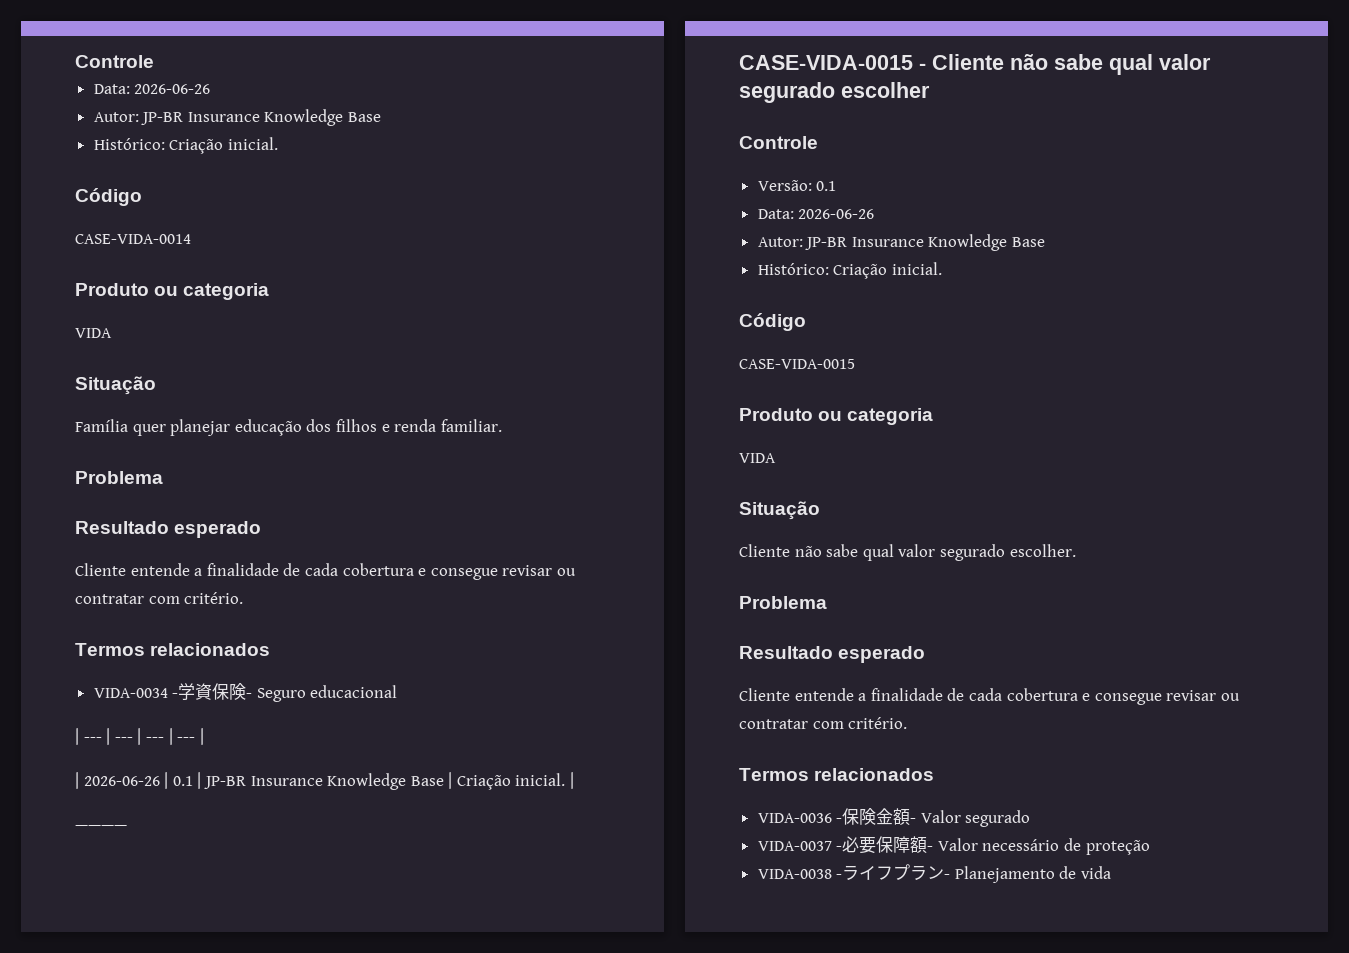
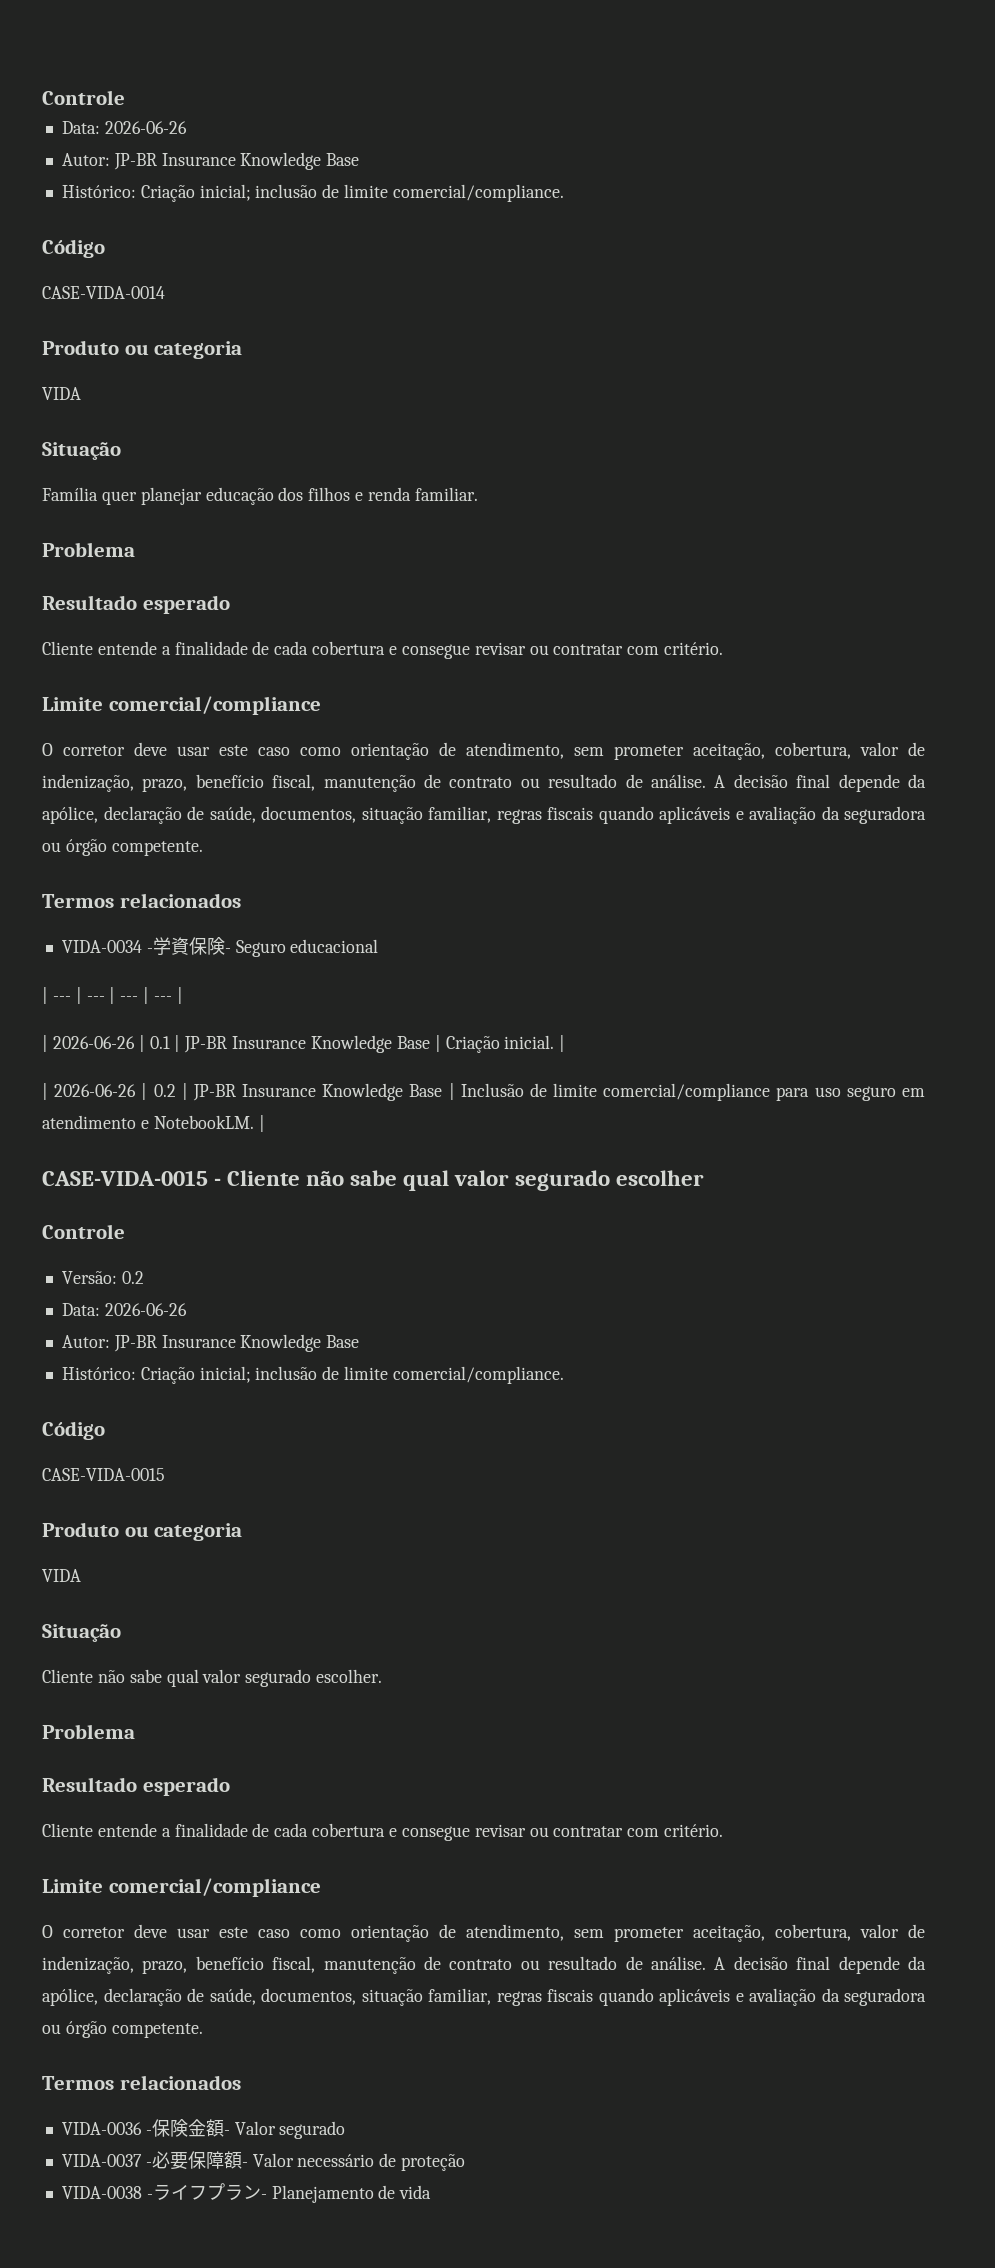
[227,137,278,150] inicial. -> [199,184,564,202] inicial; inclusão de limite comercial/compliance.
(244, 598) none -> [42,696,321,715] [42,742,925,760] [42,774,926,792] [42,806,926,824] [42,839,203,856] // Limite comercial/compliance // O corretor deve usar este caso como orientação de atendimento, sem prometer aceitação, cobertura, valor de indenização, prazo, benefício fiscal, manutenção de contrato ou resultado de análise. A decisão final depende da apólice, declaração de saúde, documentos, situação familiar, regras fiscais quando aplicáveis e avaliação da seguradora ou órgão competente.
[75,825,127,830] ———— -> [42,1083,925,1101] [42,1115,265,1132] | 2026-06-26 | 0.2 | JP-BR Insurance Knowledge Base | Inclusão de limite comercial/compliance para uso seguro em atendimento e NotebookLM. |
[816,181,837,191] [757,209,875,219] [757,234,1046,251] [757,262,942,279] 0.1 // Data: 2026-06-26 // Autor: JP-BR Insurance Knowledge Base // Histórico: Criação inicial. -> [121,1271,144,1284] [61,1303,187,1316] [61,1334,360,1352] [61,1366,564,1384] 0.2 // Data: 2026-06-26 // Autor: JP-BR Insurance Knowledge Base // Histórico: Criação inicial; inclusão de limite comercial/compliance.
(908, 723) none -> [42,1878,321,1897] [42,1924,925,1942] [42,1956,926,1974] [42,1988,926,2006] [42,2021,203,2038] // Limite comercial/compliance // O corretor deve usar este caso como orientação de atendimento, sem prometer aceitação, cobertura, valor de indenização, prazo, benefício fiscal, manutenção de contrato ou resultado de análise. A decisão final depende da apólice, declaração de saúde, documentos, situação familiar, regras fiscais quando aplicáveis e avaliação da seguradora ou órgão competente.

